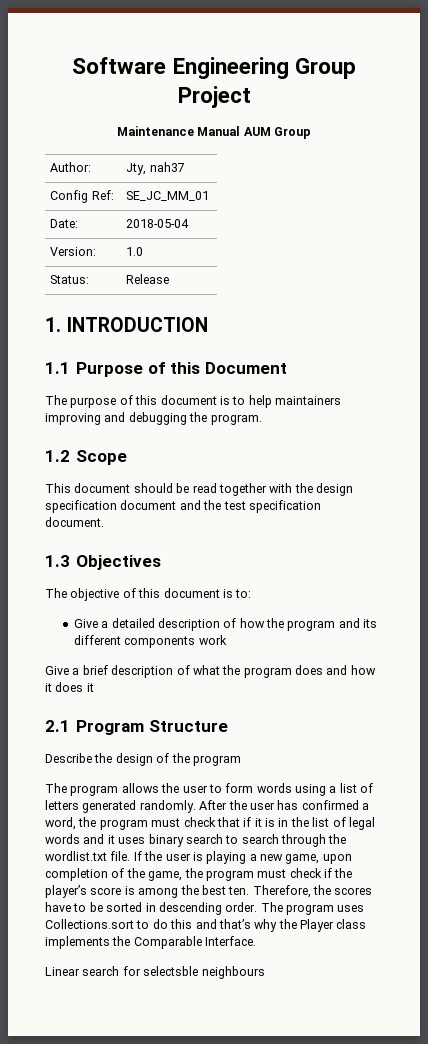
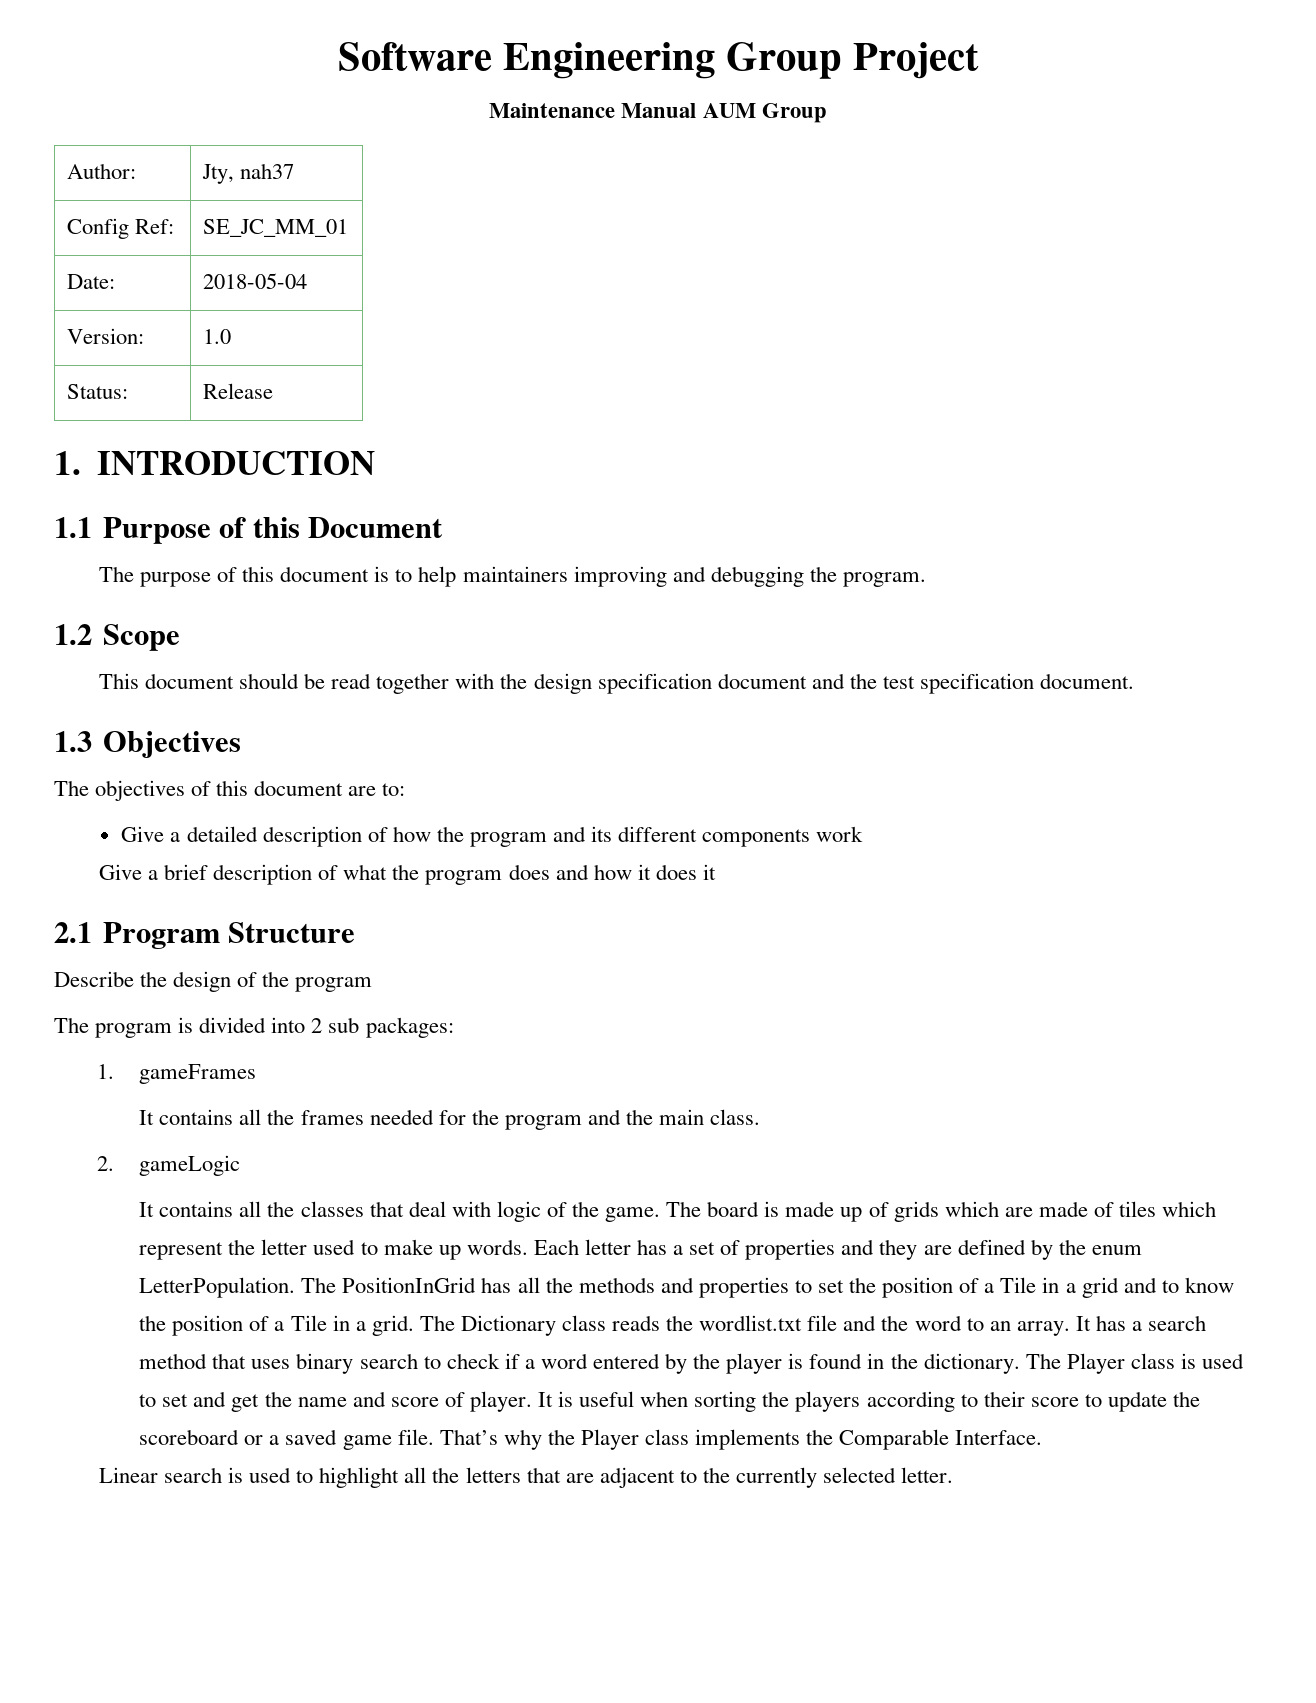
[70,588,233,601] objective of this document is -> [95,780,377,801] objectives of this document are
[121,783,374,796] [45,800,369,813] [45,817,375,830] [45,834,347,847] [45,851,352,864] [45,868,353,881] [45,885,373,898] [45,902,365,915] [45,919,251,929] allows the user to form words using a list of letters generated randomly. After the user has confirmed a word, the program must check that if it is in the list of legal words and it uses binary search to search through the wordlist.txt file. If the user is playing a new game, upon completion of the game, the program must check if the player’s score is among the best ten. Therefore, the scores have to be sorted in descending order. The program uses Collections.sort to do this and that’s -> [178,1017,454,1038] [96,1064,257,1084] [139,1109,761,1130] [96,1155,241,1176] [139,1201,1217,1222] [139,1239,1142,1260] [139,1277,1234,1298] [139,1315,1207,1336] [139,1353,1244,1374] [139,1391,1200,1412] [139,1429,498,1450] is divided into 2 sub packages: // 1. gameFrames // It contains all the frames needed for the program and the main class. // 2. gameLogic // It contains all the classes that deal with logic of the game. The board is made up of grids which are made of tiles which represent the letter used to make up words. Each letter has a set of properties and they are defined by the enum LetterPopulation. The PositionInGrid has all the methods and properties to set the position of a Tile in a grid and to know the position of a Tile in a grid. The Dictionary class reads the wordlist.txt file and the word to an array. It has a search method that uses binary search to check if a word entered by the player is found in the dictionary. The Player class is used to set and get the name and score of player. It is useful when sorting the players according to their score to update the scoreboard or a saved game file. That’s
[122,966,265,979] for selectsble neighbours -> [228,1467,954,1488] is used to highlight all the letters that are adjacent to the currently selected letter.

